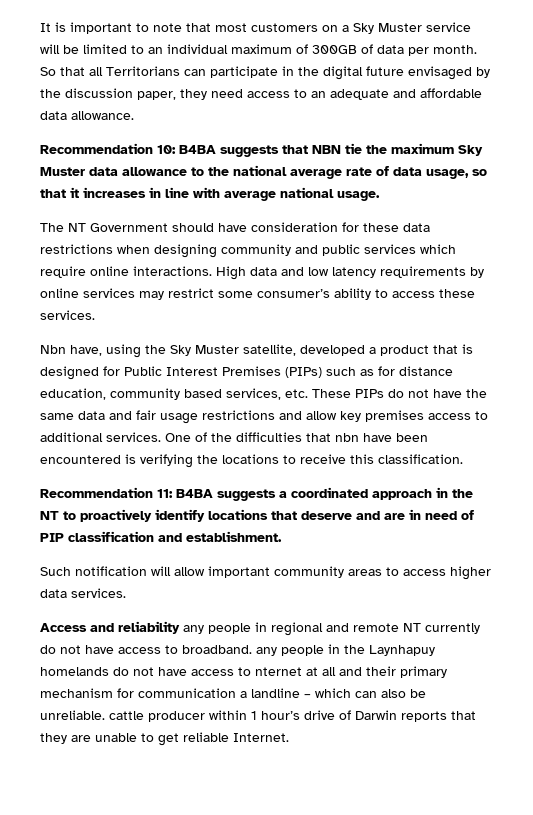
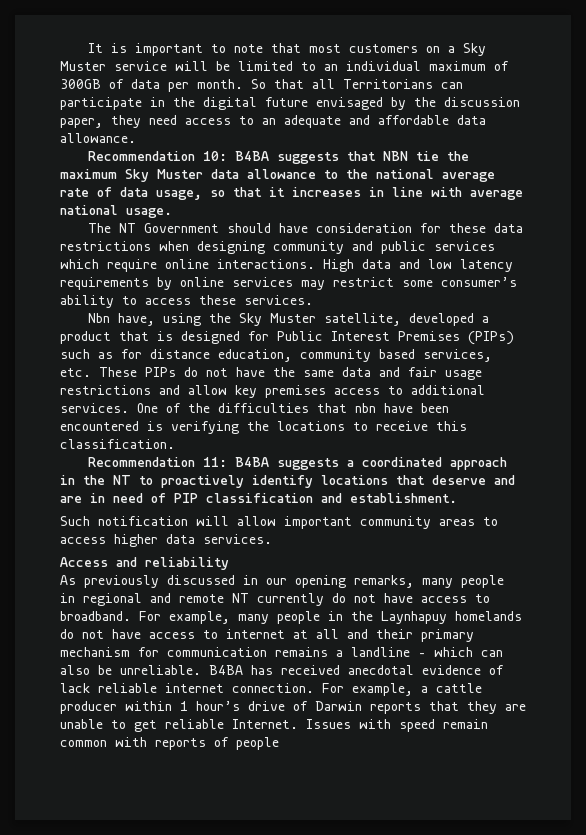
[183,625,204,634] any -> [60,575,453,588] // As previously discussed in our opening remarks, many
[256,647,277,656] any -> [139,611,269,624] For example, many
[255,667,302,676] nternet -> [226,629,285,639] internet
(236, 693) none -> [275,647,328,657] remains
(105, 715) none -> [209,665,504,675] [60,683,428,696] B4BA has received anecdotal evidence of lack reliable internet connection. For example, a
(289, 737) none -> [306,719,488,732] [60,737,279,750] Issues with speed remain common with reports of people

